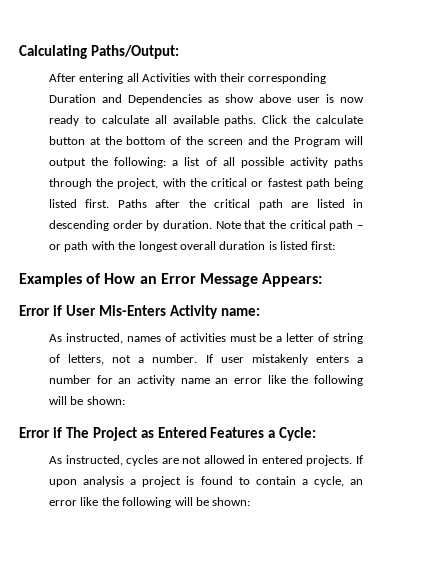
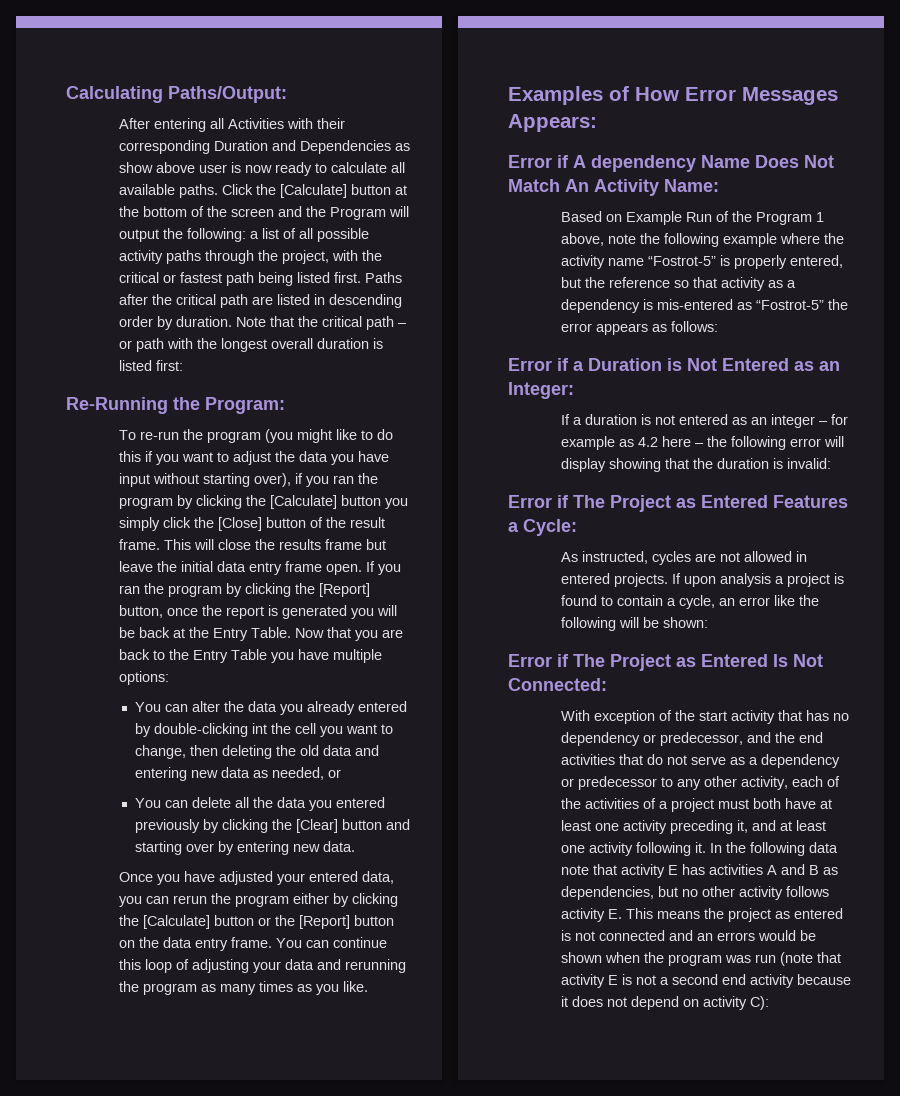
[316,115,363,124] calculate -> [280,184,348,198] [Calculate]
(336, 245) none -> [66,397,285,414] [119,429,394,443] [119,451,390,465] [119,473,379,487] [119,495,409,509] [119,517,386,531] [119,539,387,550] [119,561,402,575] [119,583,371,597] [119,605,398,619] [119,627,404,641] [119,649,383,663] [119,671,170,685] [134,701,407,715] [134,723,393,737] [134,745,379,759] [134,767,341,781] [134,797,385,811] [134,819,410,833] [134,841,355,855] [119,871,395,885] [119,893,399,907] [119,915,395,929] [119,937,388,951] [119,959,407,973] [119,981,369,995] // Re-Running the Program: // To re-run the program (you might like to do this if you want to adjust the data you have input without starting over), if you ran the program by clicking the [Calculate] button you simply click the [Close] button of the result frame. This will close the results frame but leave the initial data entry frame open. If you ran the program by clicking the [Report] button, once the report is generated you will be back at the Entry Table. Now that you are back to the Entry Table you have multiple options: // You can alter the data you already entered by double-clicking int the cell you want to change, then deleting the old data and entering new data as needed, or // You can delete all the data you entered previously by clicking the [Clear] button and starting over by entering new data. // Once you have adjusted your entered data, you can rerun the program either by clicking the [Calculate] button or the [Report] button on the data entry frame. You can continue this loop of adjusting your data and rerunning the program as many times as you like.
[139,273,258,287] an Error Message -> [685,87,838,105] Error Messages
[65,305,260,319] [49,333,364,344] [49,354,363,365] [49,375,364,386] [49,396,125,405] User Mis-Enters Activity name: // As instructed, names of activities must be a letter of string of letters, not a number. If user mistakenly enters a number for an activity name an error like the following will be shown: -> [573,155,834,172] [508,179,719,196] [561,211,825,225] [561,233,845,247] [561,255,844,269] [561,277,797,291] [561,299,849,313] [561,321,719,335] [508,358,840,371] [508,382,574,399] [561,414,849,428] [561,436,845,450] [561,458,832,472] A dependency Name Does Not Match An Activity Name: // Based on Example Run of the Program 1 above, note the following example where the activity name “Fostrot-5” is properly entered, but the reference so that activity as a dependency is mis-entered as “Fostrot-5” the error appears as follows: // Error if a Duration is Not Entered as an Integer: // If a duration is not entered as an integer – for example as 4.2 here – the following error will display showing that the duration is invalid:
(251, 501) none -> [508,654,823,671] [508,678,607,691] [561,710,850,724] [561,732,824,746] [561,754,841,768] [561,776,841,790] [561,798,833,812] [561,820,827,834] [561,842,839,856] [561,864,839,878] [561,886,830,900] [561,908,844,922] [561,930,817,941] [561,952,842,966] [561,974,852,988] [561,996,770,1010] // Error if The Project as Entered Is Not Connected: // With exception of the start activity that has no dependency or predecessor, and the end activities that do not serve as a dependency or predecessor to any other activity, each of the activities of a project must both have at least one activity preceding it, and at least one activity following it. In the following data note that activity E has activities A and B as dependencies, but no other activity follows activity E. This means the project as entered is not connected and an errors would be shown when the program was run (note that activity E is not a second end activity because it does not depend on activity C):

